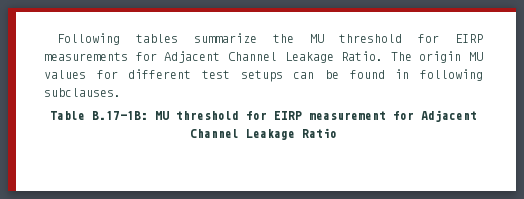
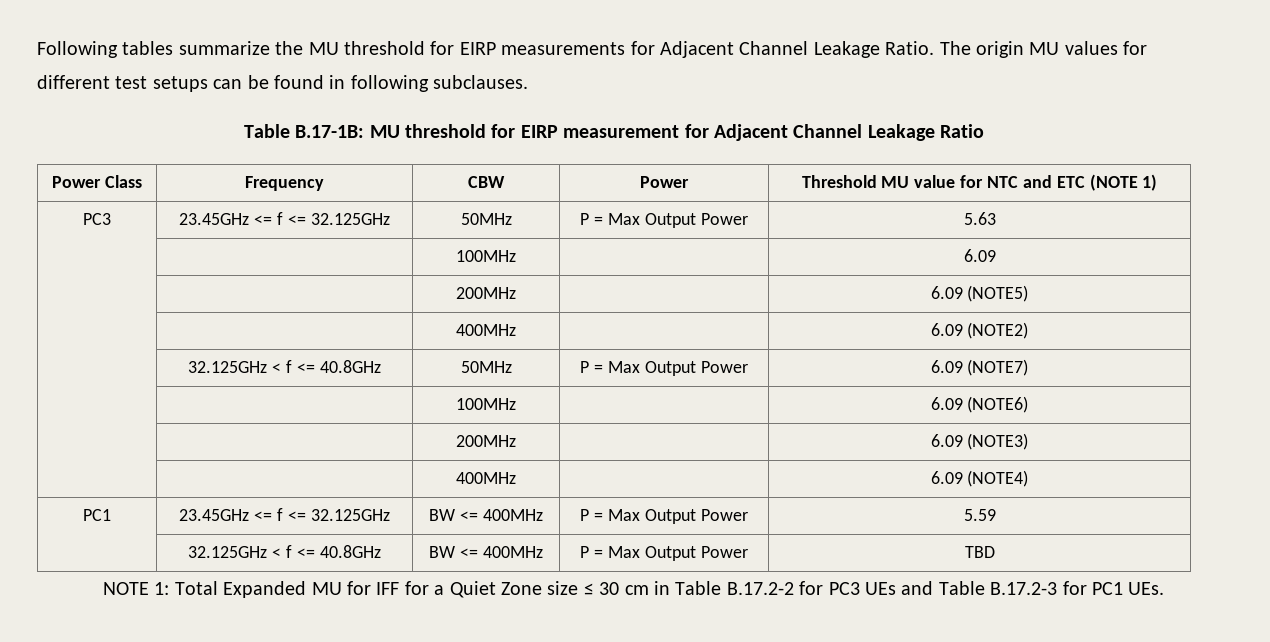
(337, 133) none -> [52,175,142,188] [245,176,324,191] [467,176,505,188] [640,176,689,188] [801,174,1158,191] [83,213,111,225] [179,212,390,225] [460,213,512,225] [580,213,748,228] [963,212,996,225] [455,250,516,262] [963,249,996,262] [455,287,516,299] [930,285,1029,302] [455,324,516,336] [930,322,1029,339] [188,360,381,373] [460,361,512,373] [580,361,748,376] [930,359,1029,376] [455,398,516,410] [930,396,1029,413] [455,435,516,447] [930,433,1029,450] [455,472,516,484] [930,470,1029,487] [83,509,111,521] [179,508,390,521] [429,509,543,521] [580,509,748,524] [963,509,996,521] [188,545,381,558] [429,546,543,558] [580,546,748,561] [964,546,995,558] [103,581,1165,598] // Power Class | Frequency | CBW | Power | Threshold MU value for NTC and ETC (NOTE 1) // PC3 | 23.45GHz <= f <= 32.125GHz | 50MHz | P = Max Output Power | 5.63 // | | 100MHz | | 6.09 // | | 200MHz | | 6.09 (NOTE5) // | | 400MHz | | 6.09 (NOTE2) // | 32.125GHz < f <= 40.8GHz | 50MHz | P = Max Output Power | 6.09 (NOTE7) // | | 100MHz | | 6.09 (NOTE6) // | | 200MHz | | 6.09 (NOTE3) // | | 400MHz | | 6.09 (NOTE4) // PC1 | 23.45GHz <= f <= 32.125GHz | BW <= 400MHz | P = Max Output Power | 5.59 // | 32.125GHz < f <= 40.8GHz | BW <= 400MHz | P = Max Output Power | TBD // NOTE 1: Total Expanded MU for IFF for a Quiet Zone size ≤ 30 cm in Table B.17.2-2 for PC3 UEs and Table B.17.2-3 for PC1 UEs.

